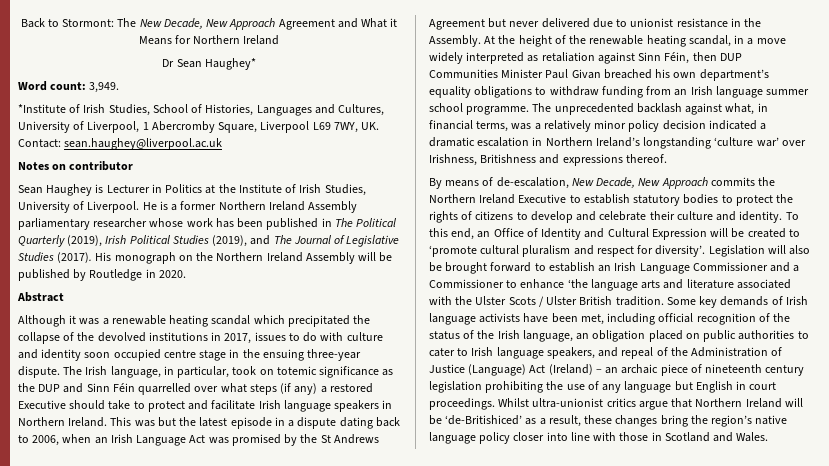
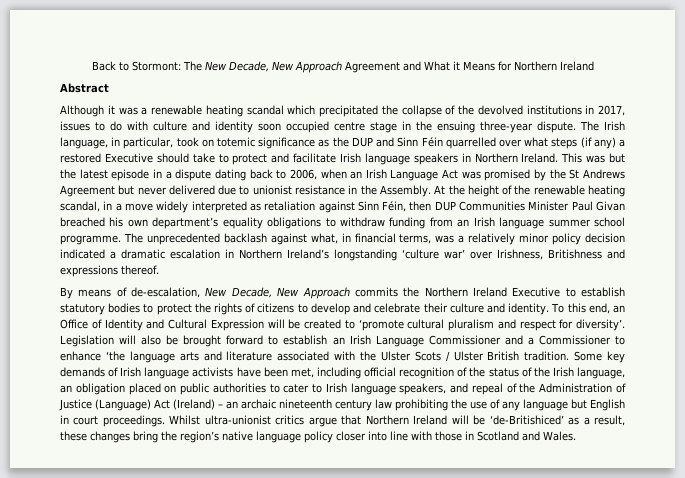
[162,58,256,70] [18,81,120,93] [18,104,385,116] [18,121,380,133] [18,138,223,150] [18,161,134,171] [18,184,366,196] [18,201,358,213] [18,218,397,230] [18,235,400,247] [18,252,393,264] [18,269,186,281] // Dr Sean Haughey* // Word count: 3,949. // *Institute of Irish Studies, School of Histories, Languages and Cultures, University of Liverpool, 1 Abercromby Square, Liverpool L69 7WY, UK. Contact: sean.haughey@liverpool.ac.uk // Notes on contributor // Sean Haughey is Lecturer in Politics at the Institute of Irish Studies, University of Liverpool. He is a former Northern Ireland Assembly parliamentary researcher whose work has been published in The Political Quarterly (2019), Irish Political Studies (2019), and The Journal of Legislative Studies (2017). His monograph on the Northern Ireland Assembly will be published by Routledge in 2020. -> (594, 66) none
[660,364,702,376] piece of -> (276, 404) none
[429,381,482,393] legislation -> [375,399,392,409] law

